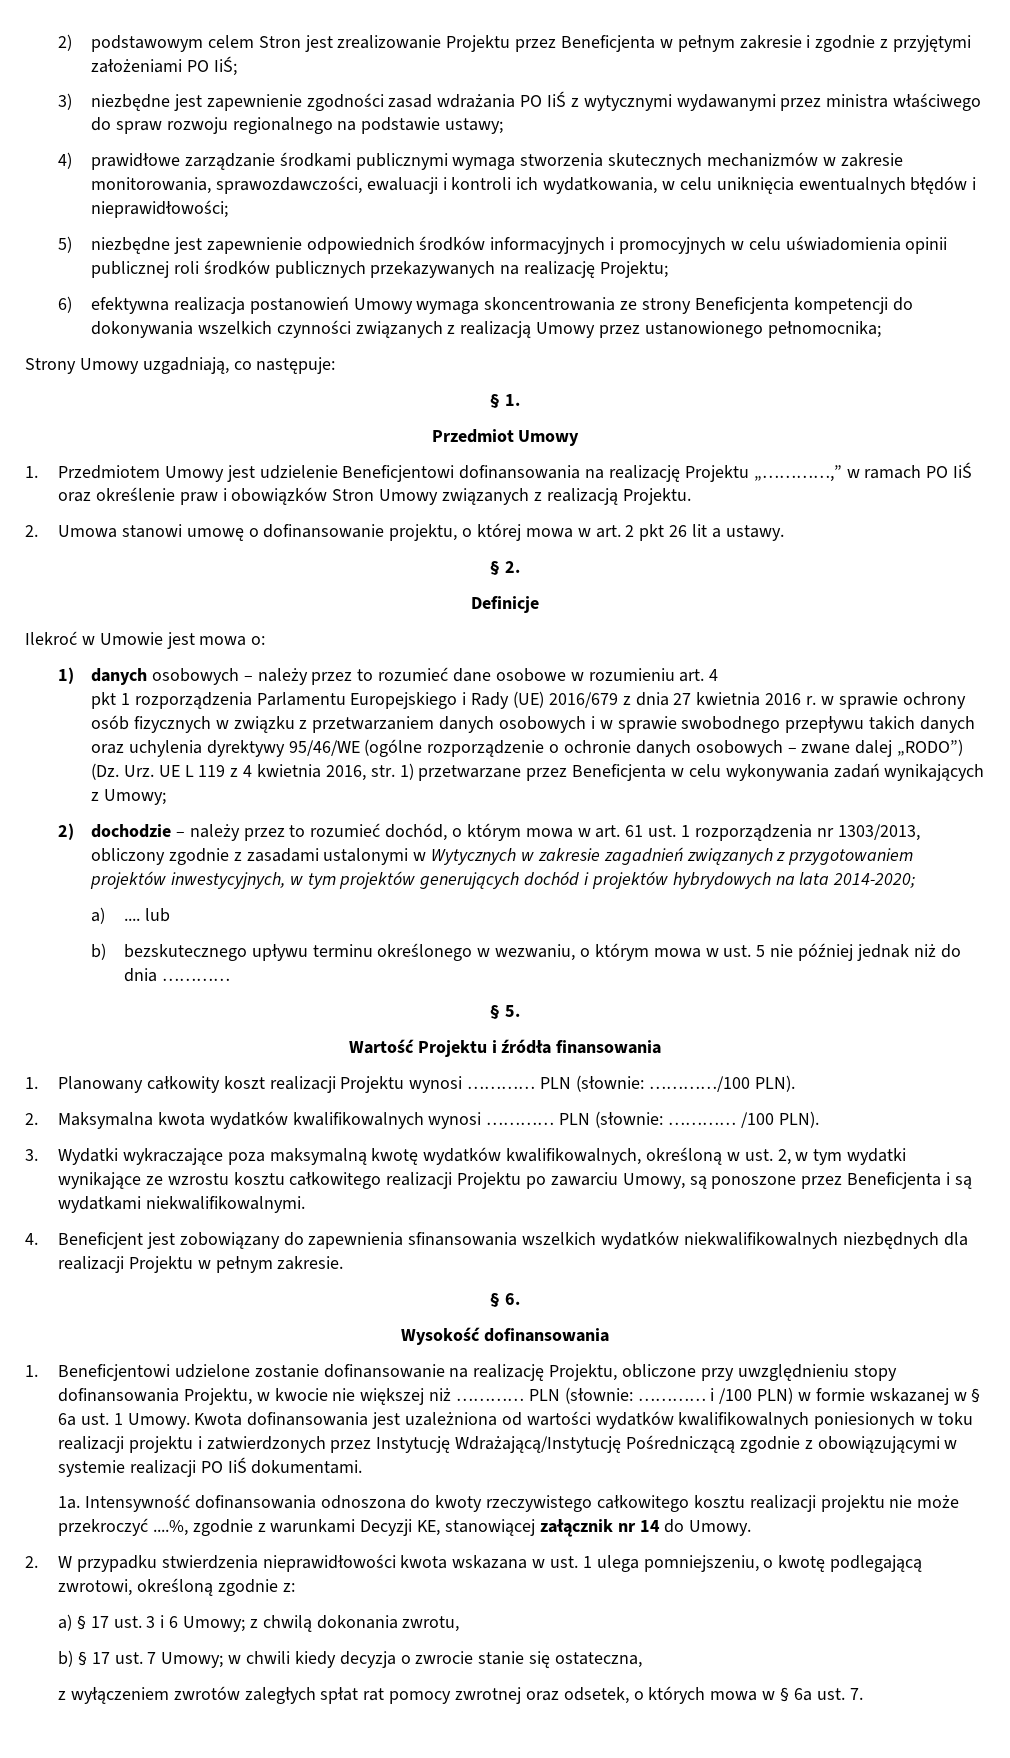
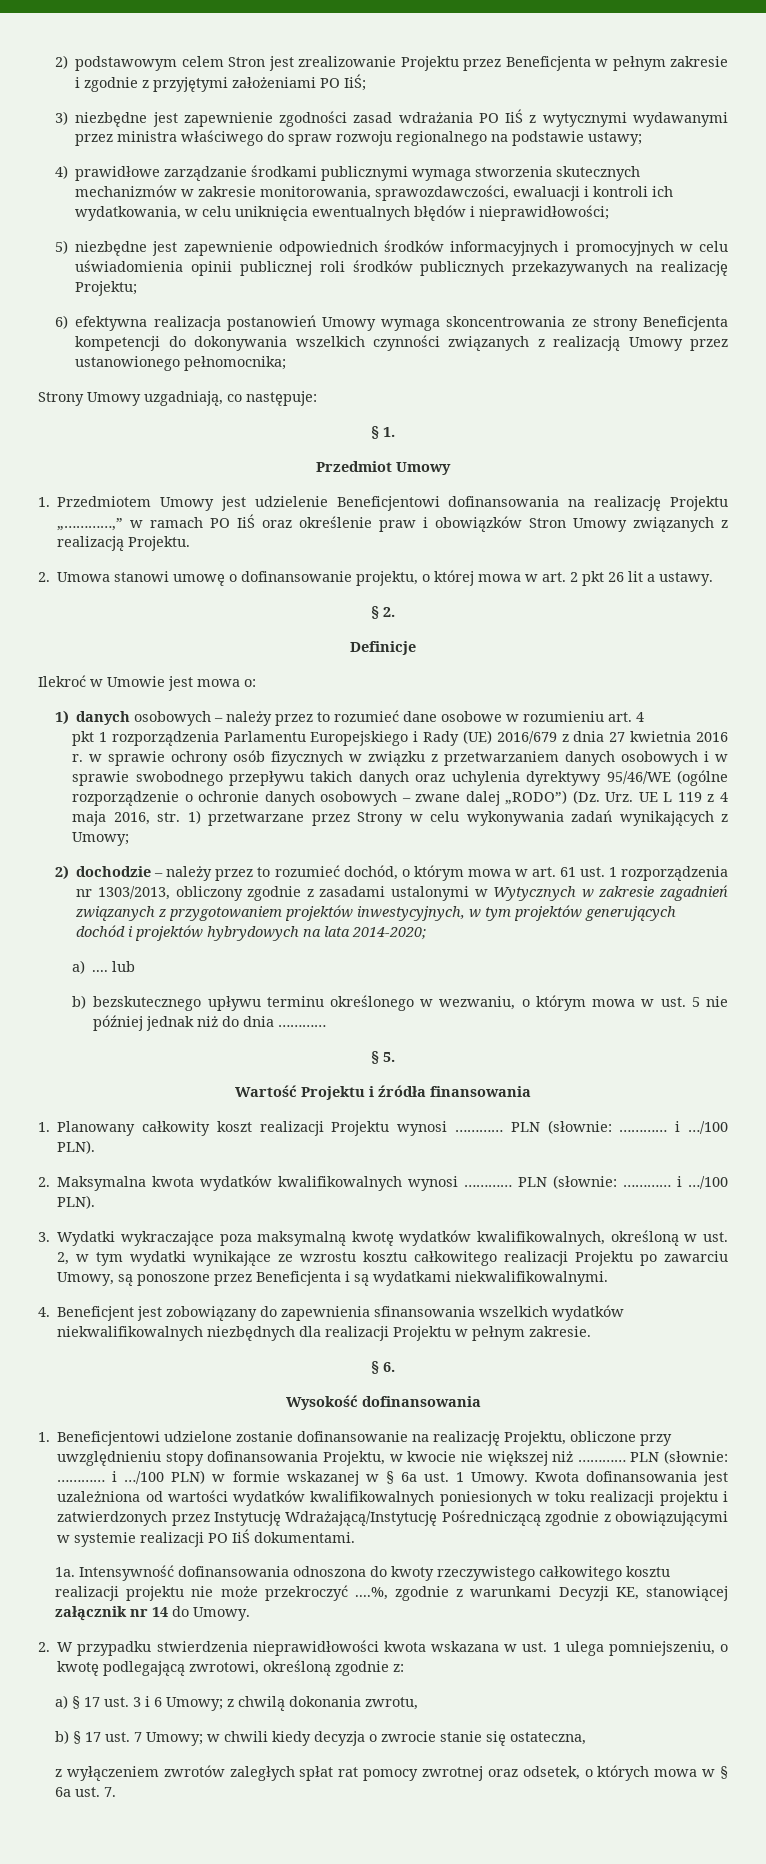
[256,764,321,778] kwietnia -> [72,811,107,826] maja
[572,764,667,781] Beneficjenta -> [357,812,404,826] Strony
[648,1076,750,1092] …………/100 -> [619,1121,728,1134] ………… i …/100
[740,1112,774,1128] /100 -> [677,1176,729,1189] i …/100
[719,1388,753,1404] /100 -> [124,1471,165,1484] …/100

